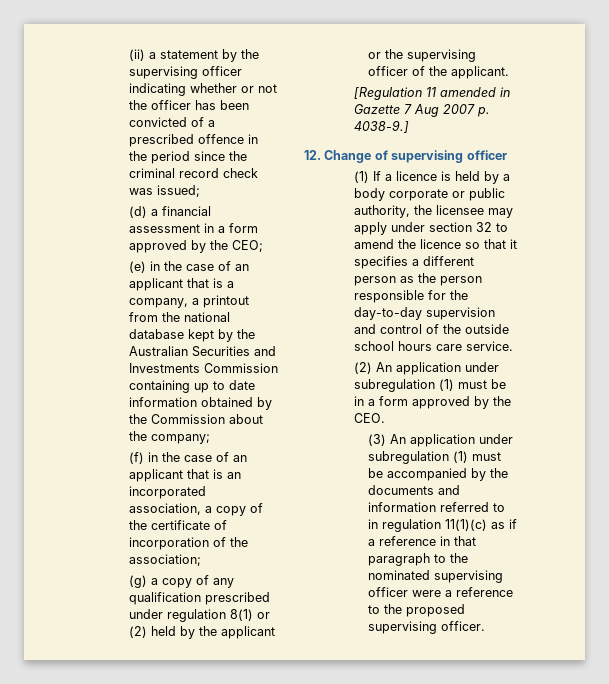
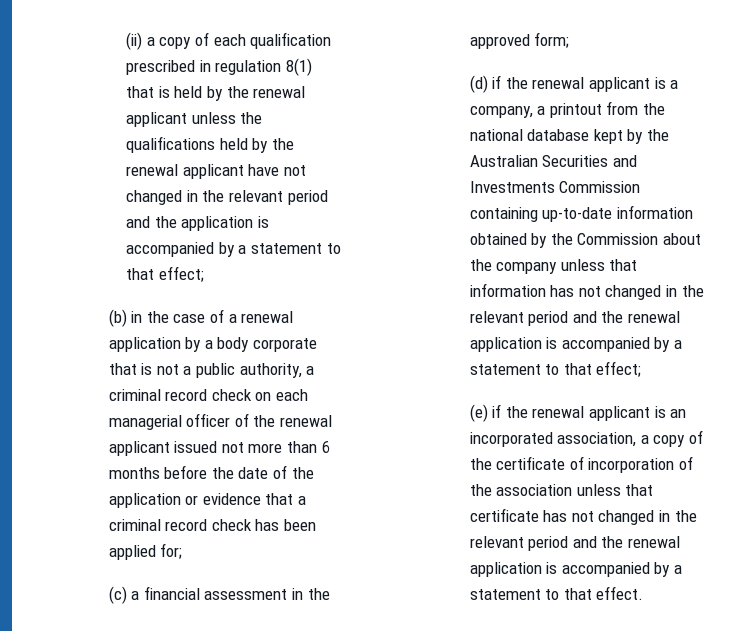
[160,49,260,62] [129,66,243,79] [129,83,278,96] [129,100,250,110] [129,117,216,127] [129,134,259,147] [129,151,248,164] [129,168,259,178] [129,185,201,197] [129,206,212,218] [129,223,259,233] [129,240,264,253] [129,261,250,273] [129,278,210,291] statement by the supervising officer indicating whether or not the officer has been convicted of a prescribed offence in the period since the criminal record check was issued; // (d) a financial assessment in a form approved by the CEO; // (e) in the case of an applicant that -> [159,32,332,49] [126,58,313,76] [126,86,306,101] [126,112,263,127] [126,136,295,153] [126,164,307,179] [126,190,328,205] [126,216,270,231] [126,242,341,257] [126,266,204,282] [108,309,294,327] [108,337,317,352] [108,363,315,378] [108,389,308,401] [108,413,332,430] [108,441,330,456] [108,465,314,479] [108,493,306,508] [108,519,316,531] [108,543,183,560] [108,586,330,604] [469,32,570,49] [469,75,650,93] copy of each qualification prescribed in regulation 8(1) that is held by the renewal applicant unless the qualifications held by the renewal applicant have not changed in the relevant period and the application is accompanied by a statement to that effect; // (b) in the case of a renewal application by a body corporate that is not a public authority, a criminal record check on each managerial officer of the renewal applicant issued not more than 6 months before the date of the application or evidence that a criminal record check has been applied for; // (c) a financial assessment in the approved form; // (d) if the renewal applicant
[194,380,256,393] up to date -> [542,207,613,222] up-to-date
[151,434,211,444] [129,452,248,464] [129,469,210,482] company; // (f) in the case of an applicant that -> [496,259,638,274] [469,283,704,300] [469,311,680,326] [469,337,682,352] [469,361,642,377] [469,404,650,422] company unless that information has not changed in the relevant period and the renewal application is accompanied by a statement to that effect; // (e) if the renewal applicant
[129,554,202,566] [129,575,235,588] [129,592,271,605] [129,609,271,622] [129,626,276,639] [368,49,477,62] [368,66,510,79] [353,87,510,100] [353,104,490,117] [353,120,409,133] [304,150,507,163] [353,171,510,184] [353,188,505,201] [353,205,513,218] [353,222,508,235] [353,239,517,249] [353,256,474,269] [353,273,482,286] [353,290,468,303] [353,307,495,320] [353,324,509,334] [353,341,513,351] [353,362,499,375] [353,379,506,392] [353,396,511,409] [353,413,385,423] [368,434,514,447] [368,451,502,464] [368,468,509,481] [368,485,461,495] [368,502,506,512] [368,519,518,532] [368,536,477,546] [368,553,469,566] [368,570,504,583] [368,587,514,597] [368,604,466,617] [368,621,486,634] association; // (g) a copy of any qualification prescribed under regulation 8(1) or (2) held by the applicant or the supervising officer of the applicant. // [Regulation 11 amended in Gazette 7 Aug 2007 p. 4038-9.] // 12. Change of supervising officer // (1) If a licence is held by a body corporate or public authority, the licensee may apply under section 32 to amend the licence so that it specifies a different person as the person responsible for the day-to-day supervision and control of the outside school hours care service. // (2) An application under subregulation (1) must be in a form approved by the CEO. // (3) An application under subregulation (1) must be accompanied by the documents and information referred to in regulation 11(1)(c) as if a reference in that paragraph to the nominated supervising officer were a reference to the proposed supervising officer. -> [496,484,654,496] [469,508,697,525] [469,536,680,551] [469,562,682,577] [469,586,644,600] association unless that certificate has not changed in the relevant period and the renewal application is accompanied by a statement to that effect.

